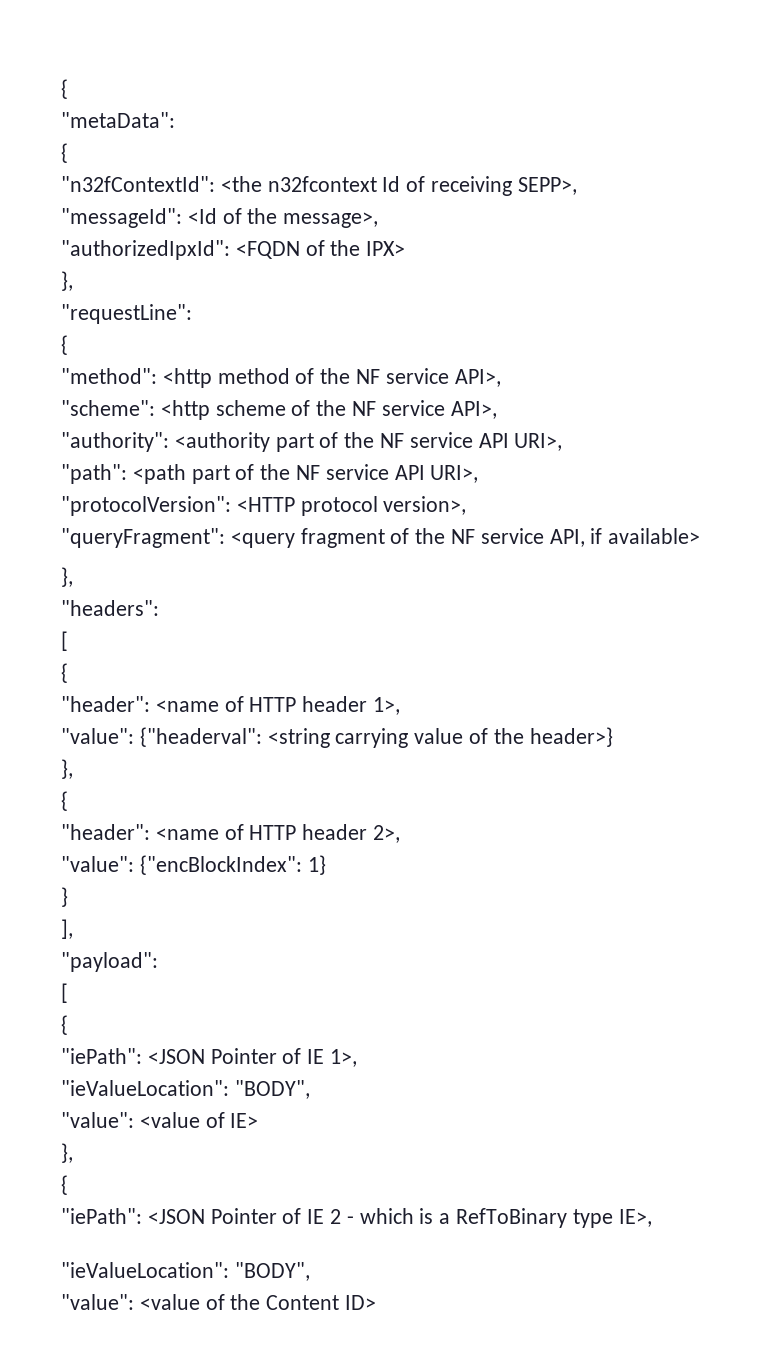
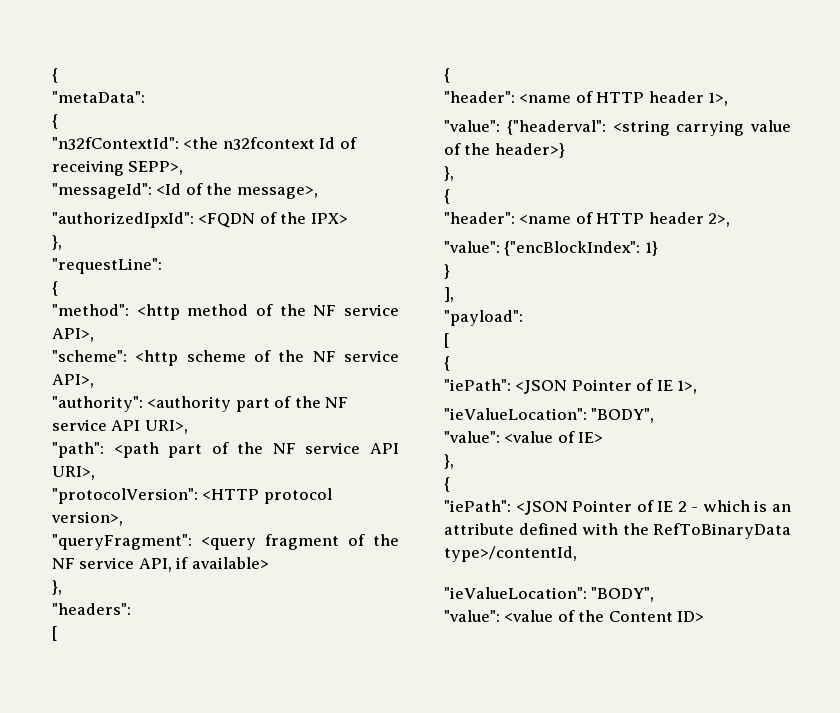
[439,1208,652,1228] a RefToBinary type IE>, -> [772,504,791,512] [444,523,792,539] [444,546,577,562] an attribute defined with the RefToBinaryData type>/contentId,

